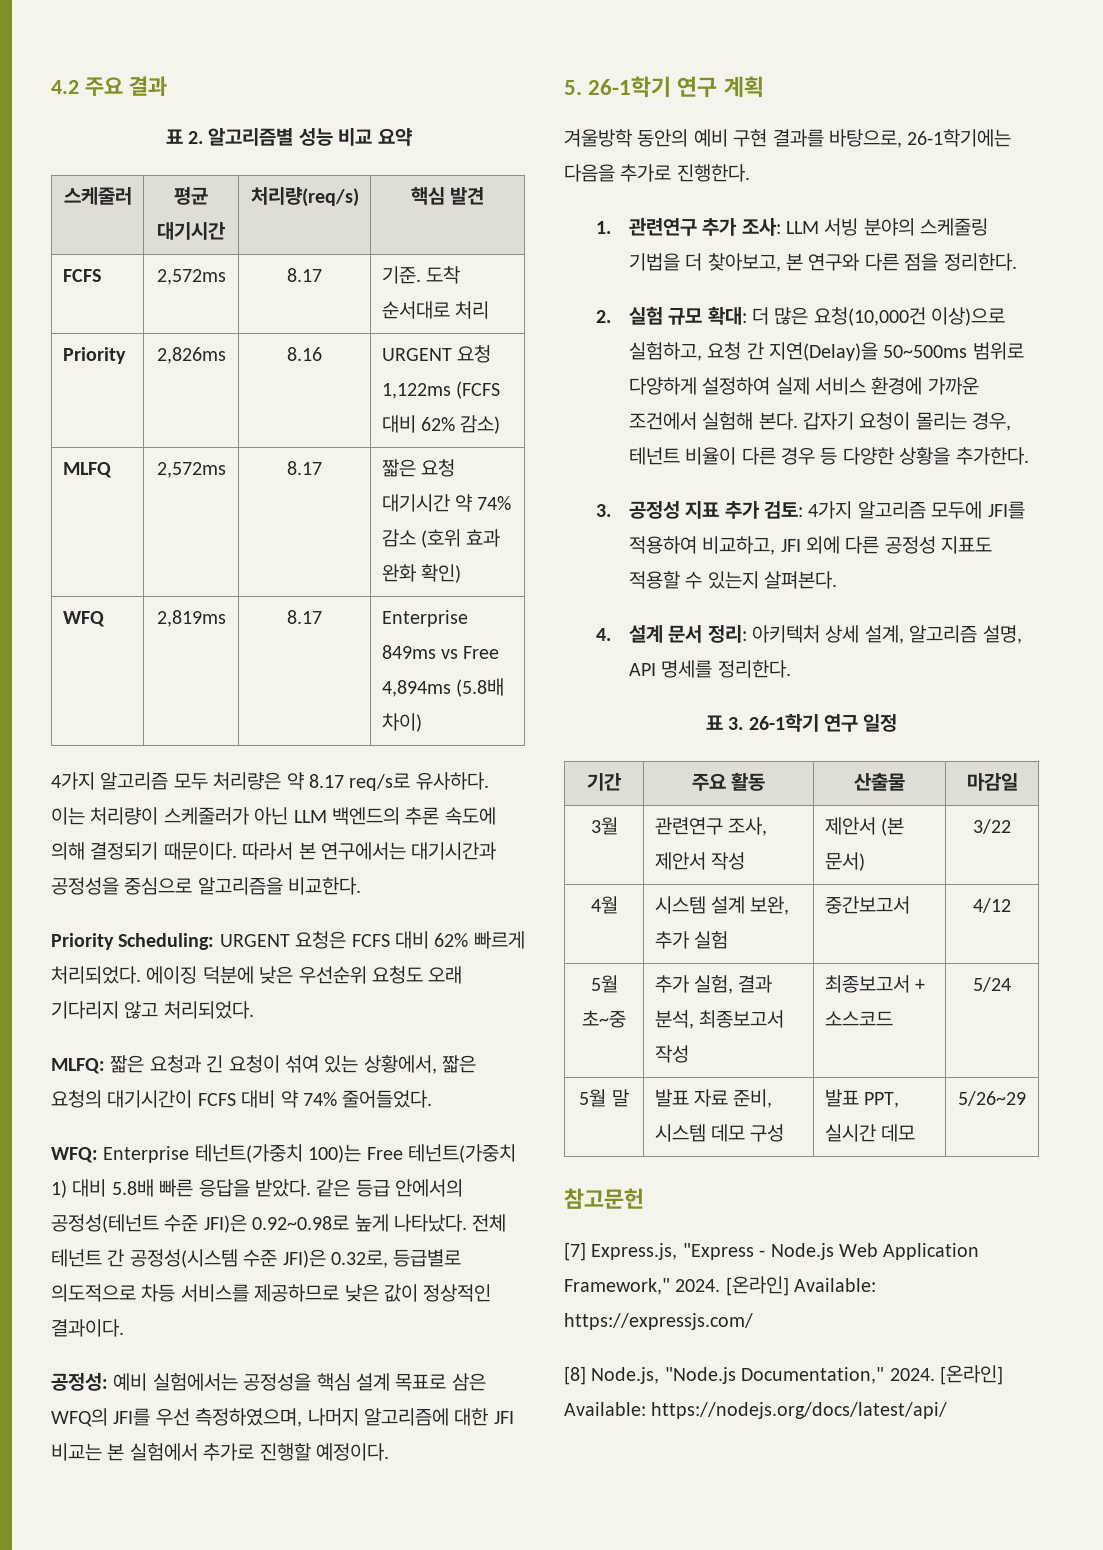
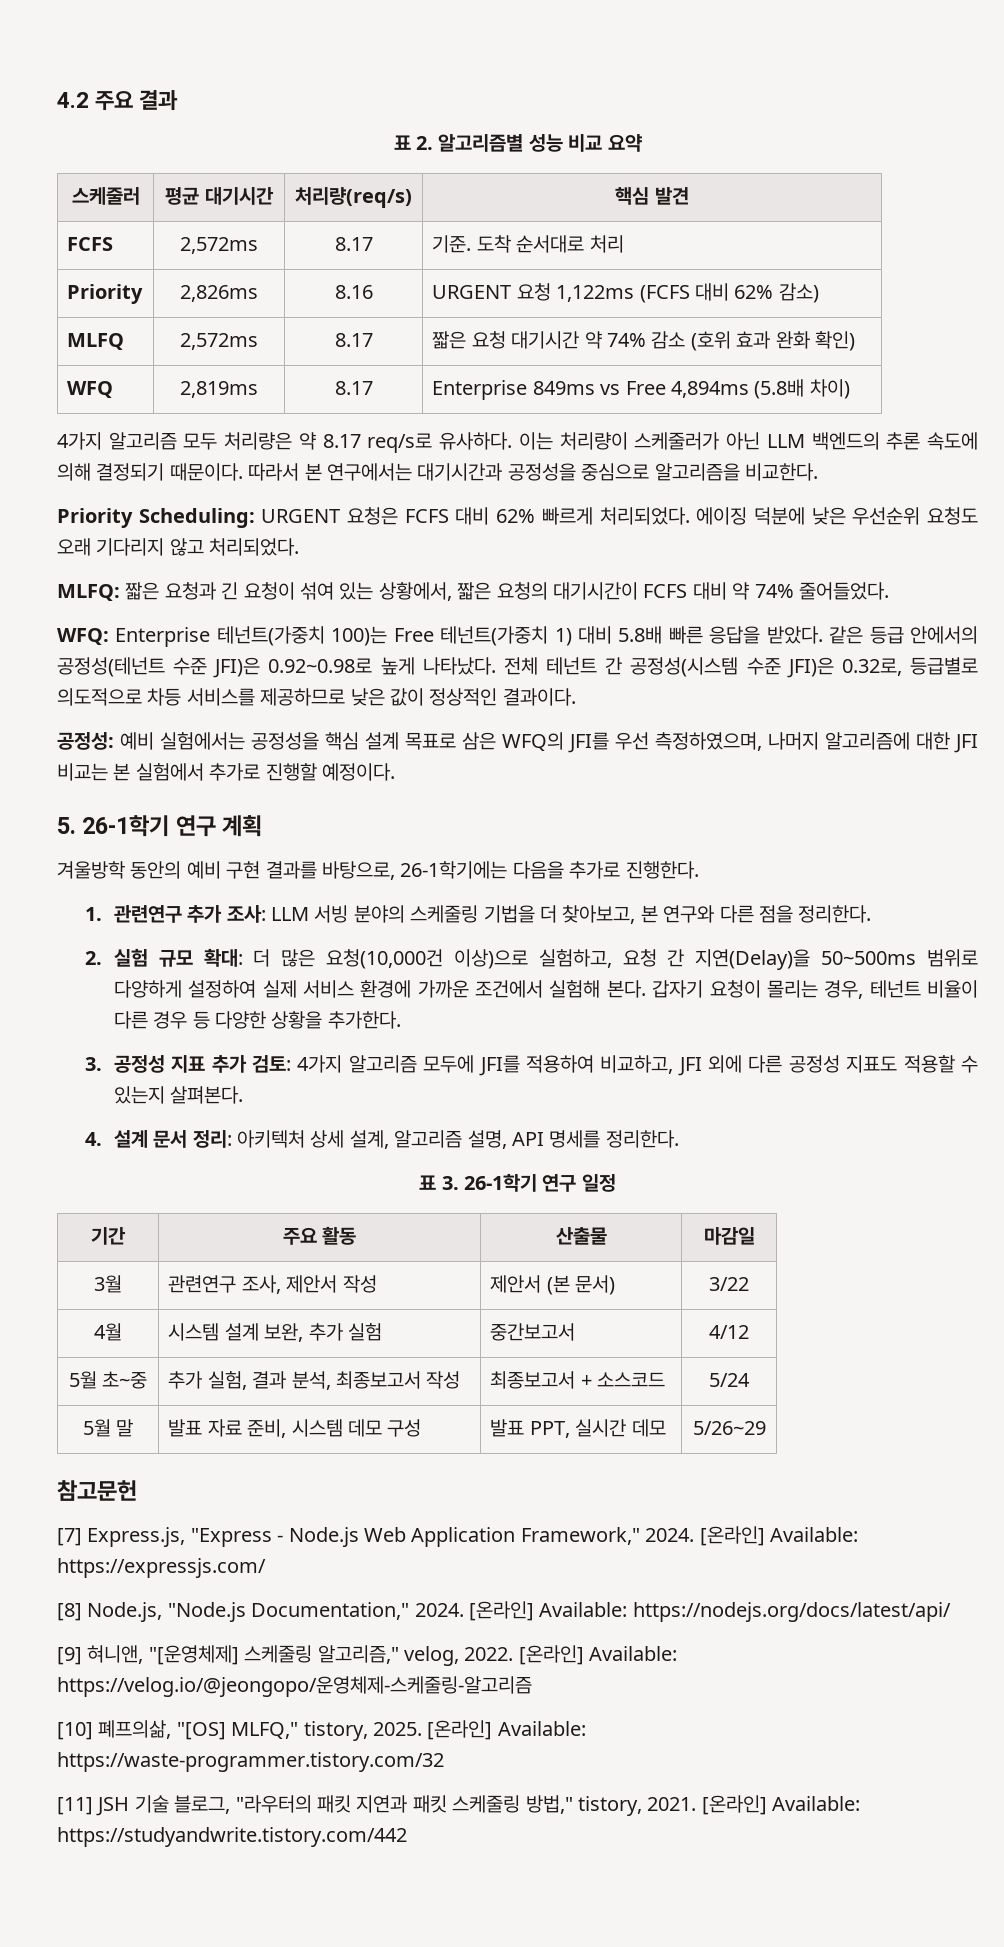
(948, 1410) none -> [57,1645,678,1666] [57,1676,532,1697] [57,1720,586,1741] [57,1752,444,1772] [57,1795,861,1816] [57,1827,407,1847] // [9] 혀니앤, "[운영체제] 스케줄링 알고리즘," velog, 2022. [온라인] Available: https://velog.io/@jeongopo/운영체제-스케줄링-알고리즘 // [10] 폐프의삶, "[OS] MLFQ," tistory, 2025. [온라인] Available: https://waste-programmer.tistory.com/32 // [11] JSH 기술 블로그, "라우터의 패킷 지연과 패킷 스케줄링 방법," tistory, 2021. [온라인] Available: https://studyandwrite.tistory.com/442

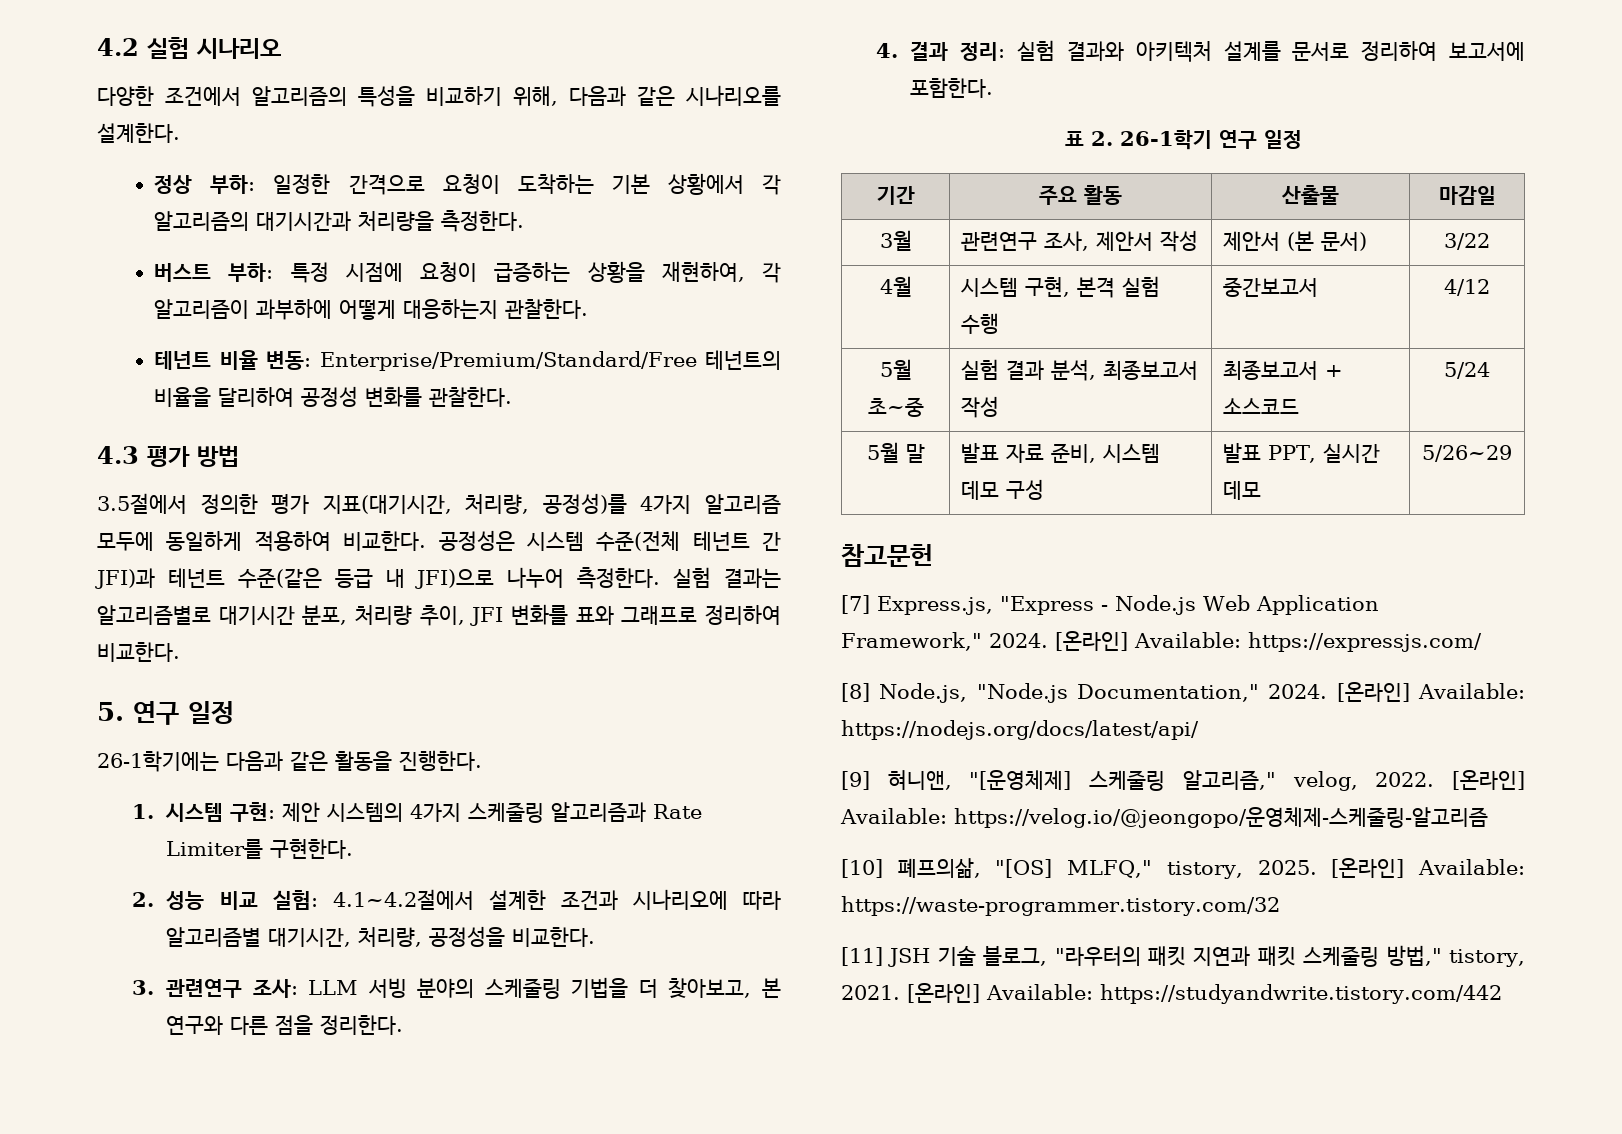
[95,90,179,111] [393,134,642,152] [71,187,140,205] [165,187,274,205] [295,187,412,208] [615,187,689,205] [67,237,114,251] [180,237,258,254] [334,237,373,251] [432,235,624,253] [67,284,144,304] [180,285,258,302] [334,285,373,299] [432,283,819,303] [67,333,125,350] [180,333,258,350] [334,333,373,347] [432,331,855,351] [67,381,114,398] [180,381,258,398] [334,381,373,395] [432,379,850,400] [57,432,979,453] [57,463,818,481] [57,507,979,528] [57,538,300,556] [57,582,889,601] [57,626,979,647] [57,657,979,678] [57,688,576,706] [57,732,978,753] [57,763,395,781] [57,815,263,837] [57,861,699,880] [85,905,223,923] 주요 결과 // 표 2. 알고리즘별 성능 비교 요약 // 스케줄러 | 평균 대기시간 | 처리량(req/s) | 핵심 발견 // FCFS | 2,572ms | 8.17 | 기준. 도착 순서대로 처리 // Priority | 2,826ms | 8.16 | URGENT 요청 1,122ms (FCFS 대비 62% 감소) // MLFQ | 2,572ms | 8.17 | 짧은 요청 대기시간 약 74% 감소 (호위 효과 완화 확인) // WFQ | 2,819ms | 8.17 | Enterprise 849ms vs Free 4,894ms (5.8배 차이) // 4가지 알고리즘 모두 처리량은 약 8.17 req/s로 유사하다. 이는 처리량이 스케줄러가 아닌 LLM 백엔드의 추론 속도에 의해 결정되기 때문이다. 따라서 본 연구에서는 대기시간과 공정성을 중심으로 알고리즘을 비교한다. // Priority Scheduling: URGENT 요청은 FCFS 대비 62% 빠르게 처리되었다. 에이징 덕분에 낮은 우선순위 요청도 오래 기다리지 않고 처리되었다. // MLFQ: 짧은 요청과 긴 요청이 섞여 있는 상황에서, 짧은 요청의 대기시간이 FCFS 대비 약 74% 줄어들었다. // WFQ: Enterprise 테넌트(가중치 100)는 Free 테넌트(가중치 1) 대비 5.8배 빠른 응답을 받았다. 같은 등급 안에서의 공정성(테넌트 수준 JFI)은 0.92~0.98로 높게 나타났다. 전체 테넌트 간 공정성(시스템 수준 JFI)은 0.32로, 등급별로 의도적으로 차등 서비스를 제공하므로 낮은 값이 정상적인 결과이다. // 공정성: 예비 실험에서는 공정성을 핵심 설계 목표로 삼은 WFQ의 JFI를 우선 측정하였으며, 나머지 알고리즘에 대한 JFI 비교는 본 실험에서 추가로 진행할 예정이다. // 5. 26-1학기 연구 계획 // 겨울방학 동안의 예비 구현 결과를 바탕으로, 26-1학기에는 다음을 추가로 진행한다. // 1. 관련연구 추가 -> [147,37,281,59] [97,85,781,107] [97,123,180,143] [154,173,781,195] [154,210,525,232] [154,261,781,283] [154,299,589,320] [154,350,781,371] [154,386,513,407] [97,445,239,467] [97,493,781,514] [97,530,781,552] [95,567,782,589] [97,604,781,626] [97,642,180,662] [97,701,234,725] [97,750,482,772] [131,802,703,823] [166,839,354,859] [131,889,781,910] [166,926,596,947] [131,979,243,998] 실험 시나리오 // 다양한 조건에서 알고리즘의 특성을 비교하기 위해, 다음과 같은 시나리오를 설계한다. // 정상 부하: 일정한 간격으로 요청이 도착하는 기본 상황에서 각 알고리즘의 대기시간과 처리량을 측정한다. // 버스트 부하: 특정 시점에 요청이 급증하는 상황을 재현하여, 각 알고리즘이 과부하에 어떻게 대응하는지 관찰한다. // 테넌트 비율 변동: Enterprise/Premium/Standard/Free 테넌트의 비율을 달리하여 공정성 변화를 관찰한다. // 4.3 평가 방법 // 3.5절에서 정의한 평가 지표(대기시간, 처리량, 공정성)를 4가지 알고리즘 모두에 동일하게 적용하여 비교한다. 공정성은 시스템 수준(전체 테넌트 간 JFI)과 테넌트 수준(같은 등급 내 JFI)으로 나누어 측정한다. 실험 결과는 알고리즘별로 대기시간 분포, 처리량 추이, JFI 변화를 표와 그래프로 정리하여 비교한다. // 5. 연구 일정 // 26-1학기에는 다음과 같은 활동을 진행한다. // 1. 시스템 구현: 제안 시스템의 4가지 스케줄링 알고리즘과 Rate Limiter를 구현한다. // 2. 성능 비교 실험: 4.1~4.2절에서 설계한 조건과 시나리오에 따라 알고리즘별 대기시간, 처리량, 공정성을 비교한다. // 3. 관련연구
[85,948,978,970] [113,980,978,999] [113,1011,401,1029] [85,1055,978,1076] [113,1086,244,1104] [85,1130,679,1149] [419,1175,459,1190] 2. 실험 규모 확대: 더 많은 요청(10,000건 이상)으로 실험하고, 요청 간 지연(Delay)을 50~500ms 범위로 다양하게 설정하여 실제 서비스 환경에 가까운 조건에서 실험해 본다. 갑자기 요청이 몰리는 경우, 테넌트 비율이 다른 경우 등 다양한 상황을 추가한다. // 3. 공정성 지표 추가 검토: 4가지 알고리즘 모두에 JFI를 적용하여 비교하고, JFI 외에 다른 공정성 지표도 적용할 수 있는지 살펴본다. // 4. 설계 문서 정리: 아키텍처 상세 설계, 알고리즘 설명, API 명세를 정리한다. // 표 3. -> [875,40,1525,62] [910,78,994,98] [1064,131,1113,146] 4. 결과 정리: 실험 결과와 아키텍처 설계를 문서로 정리하여 보고서에 포함한다. // 표 2.
[224,1323,382,1342] 설계 보완, 추가 실험 -> [1024,276,1160,298] [960,313,999,334] 구현, 본격 실험 수행
[168,1371,247,1390] 추가 실험, -> [960,359,999,380] 실험

